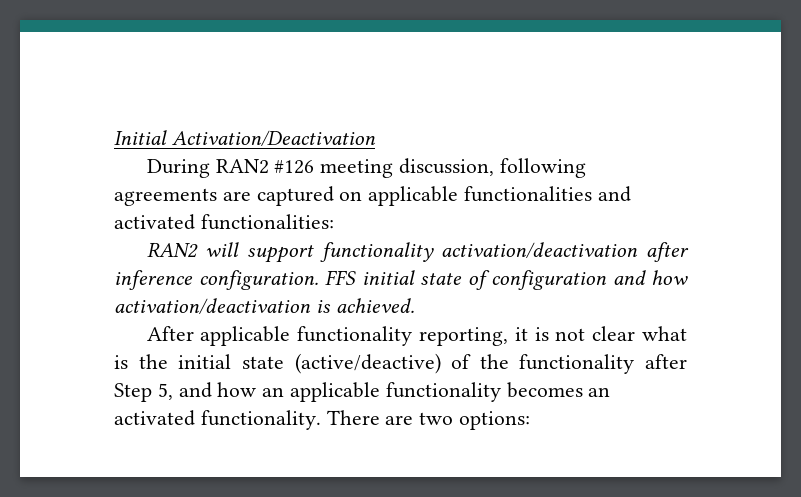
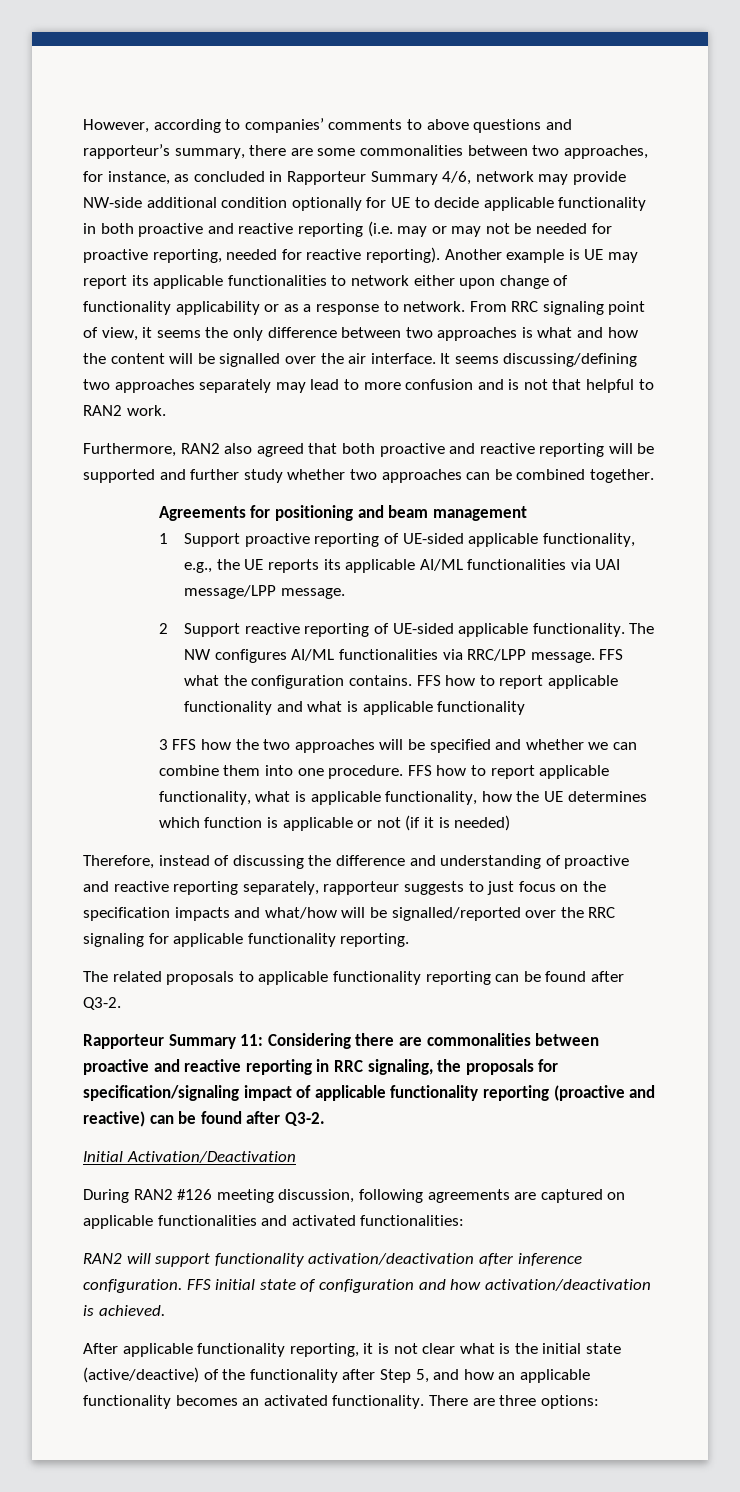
(114, 137) none -> [83,118,572,133] [83,144,648,159] [83,171,626,185] [83,197,647,211] [83,221,612,237] [83,247,638,263] [83,275,569,289] [83,301,646,315] [83,327,638,341] [83,353,638,367] [83,379,654,393] [83,405,166,416] [83,443,655,457] [83,469,654,483] [158,505,527,521] [158,533,635,547] [184,559,621,573] [184,585,345,599] [158,623,655,637] [184,649,624,663] [184,675,618,689] [184,701,526,715] [158,739,637,753] [158,765,610,779] [158,791,647,805] [158,815,511,831] [83,855,630,869] [83,881,606,895] [83,907,616,921] [83,933,410,947] [83,971,624,985] [83,997,121,1010] [83,1033,600,1049] [83,1059,559,1075] [83,1085,656,1101] [83,1111,325,1127] However, according to companies’ comments to above questions and rapporteur’s summary, there are some commonalities between two approaches, for instance, as concluded in Rapporteur Summary 4/6, network may provide NW-side additional condition optionally for UE to decide applicable functionality in both proactive and reactive reporting (i.e. may or may not be needed for proactive reporting, needed for reactive reporting). Another example is UE may report its applicable functionalities to network either upon change of functionality applicability or as a response to network. From RRC signaling point of view, it seems the only difference between two approaches is what and how the content will be signalled over the air interface. It seems discussing/defining two approaches separately may lead to more confusion and is not that helpful to RAN2 work. // Furthermore, RAN2 also agreed that both proactive and reactive reporting will be supported and further study whether two approaches can be combined together. // Agreements for positioning and beam management // 1 Support proactive reporting of UE-sided applicable functionality, e.g., the UE reports its applicable AI/ML functionalities via UAI message/LPP message. // 2 Support reactive reporting of UE-sided applicable functionality. The NW configures AI/ML functionalities via RRC/LPP message. FFS what the configuration contains. FFS how to report applicable functionality and what is applicable functionality // 3 FFS how the two approaches will be specified and whether we can combine them into one procedure. FFS how to report applicable functionality, what is applicable functionality, how the UE determines which function is applicable or not (if it is needed) // Therefore, instead of discussing the difference and understanding of proactive and reactive reporting separately, rapporteur suggests to just focus on the specification impacts and what/how will be signalled/reported over the RRC signaling for applicable functionality reporting. // The related proposals to applicable functionality reporting can be found after Q3-2. // Rapporteur Summary 11: Considering there are commonalities between proactive and reactive reporting in RRC signaling, the proposals for specification/signaling impact of applicable functionality reporting (proactive and reactive) can be found after Q3-2. //
[419,412,454,425] two -> [499,1395,537,1406] three

